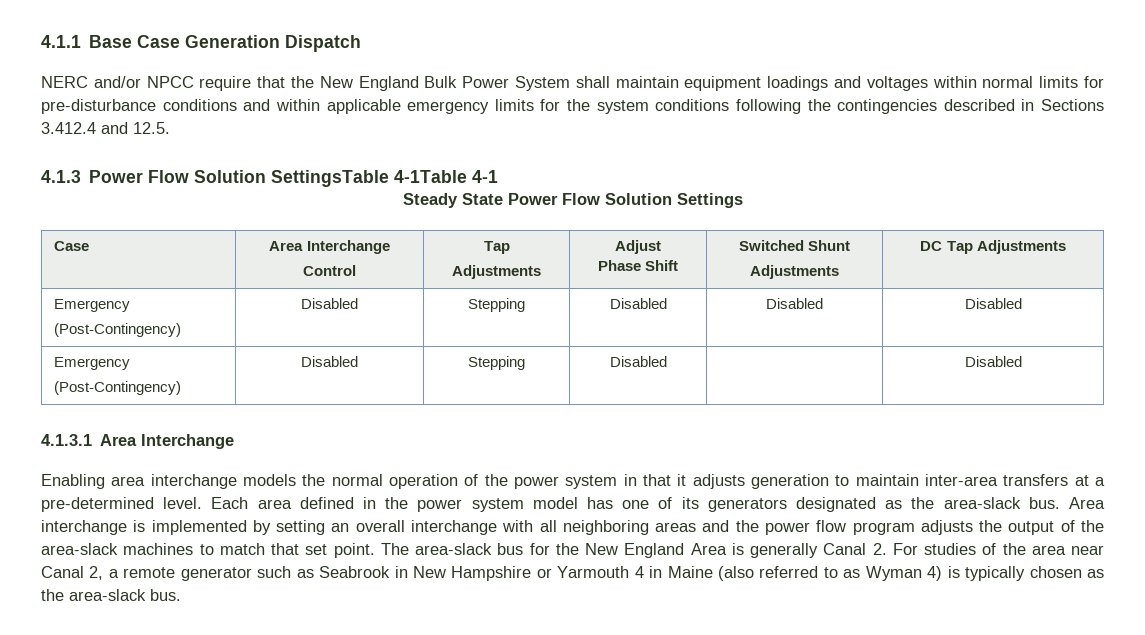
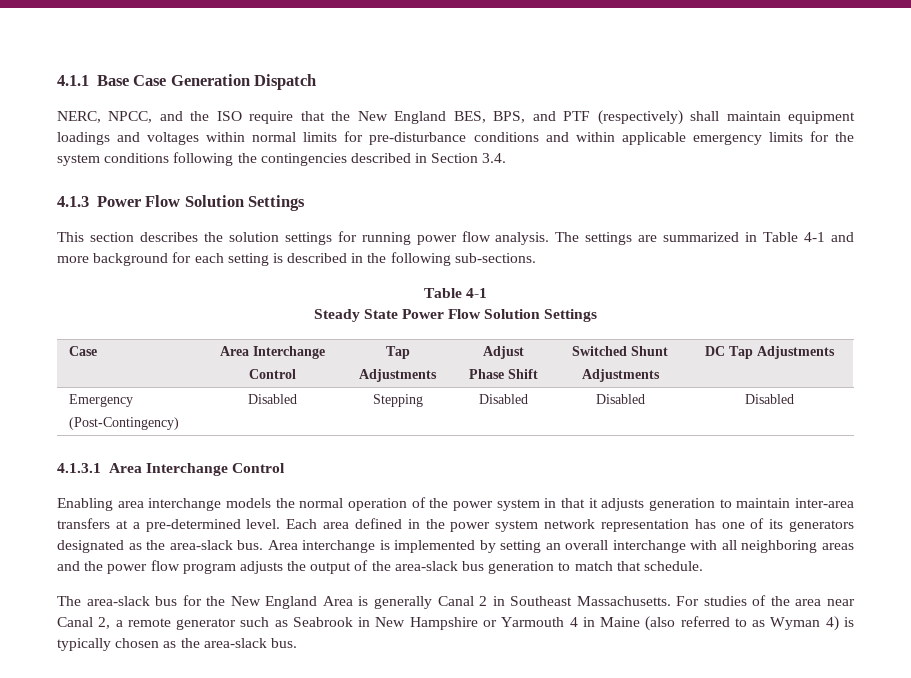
[41,76,194,88] NERC and/or NPCC -> [57,111,242,123] NERC, NPCC, and the ISO
[424,76,570,91] Bulk Power System -> [453,110,683,125] BES, BPS, and PTF (respectively)
[1041,99,1104,111] [41,122,170,134] Sections 3.412.4 and 12.5. -> [431,153,507,163] Section 3.4.
[271,170,468,187] SettingsTable 4-1Table -> [248,195,306,211] [57,231,855,245] [57,252,536,266] [423,288,462,298] Settings // This section describes the solution settings for running power flow analysis. The settings are summarized in Table 4-1 and more background for each setting is described in the following sub-sections. // Table
[53,357,130,370] [53,381,181,395] [301,356,358,367] [468,356,525,370] [609,356,667,367] [964,356,1022,367] // Emergency // (Post-Contingency) | Disabled | Stepping | Disabled | | Disabled -> (794, 399) none
(235, 441) none -> [232,463,286,473] Control
[532,497,578,509] model -> [543,519,689,532] network representation
[123,543,194,555] machines -> [462,561,555,574] bus generation
[305,543,375,558] set point. -> [643,561,703,571] schedule. //
[872,543,887,555] 2. -> [479,596,671,606] 2 in Southeast Massachusetts.

